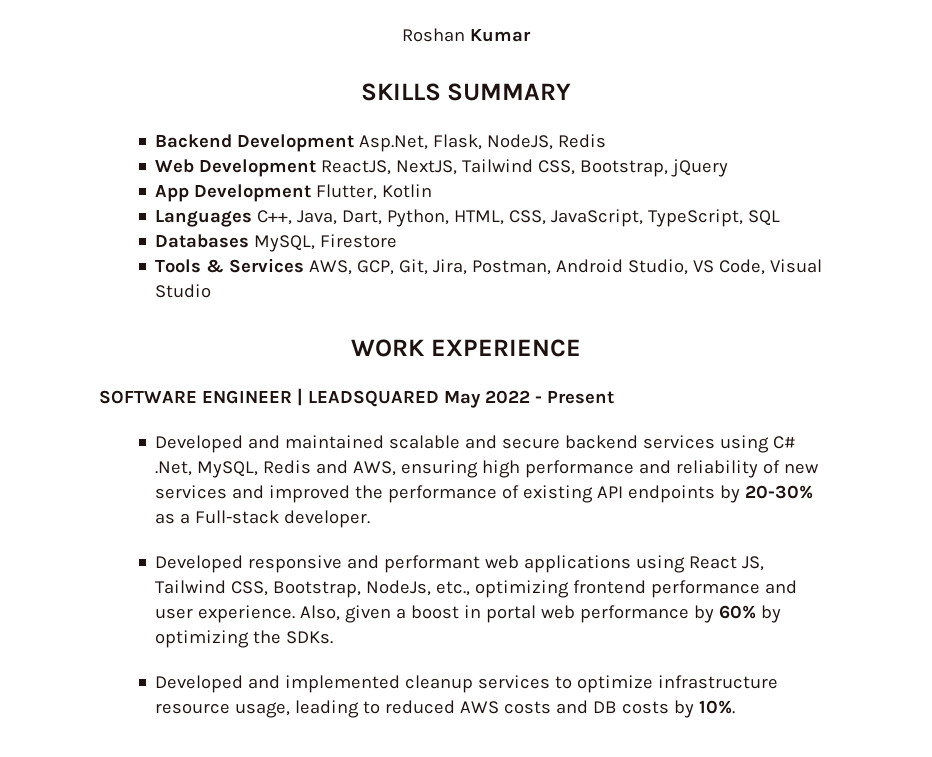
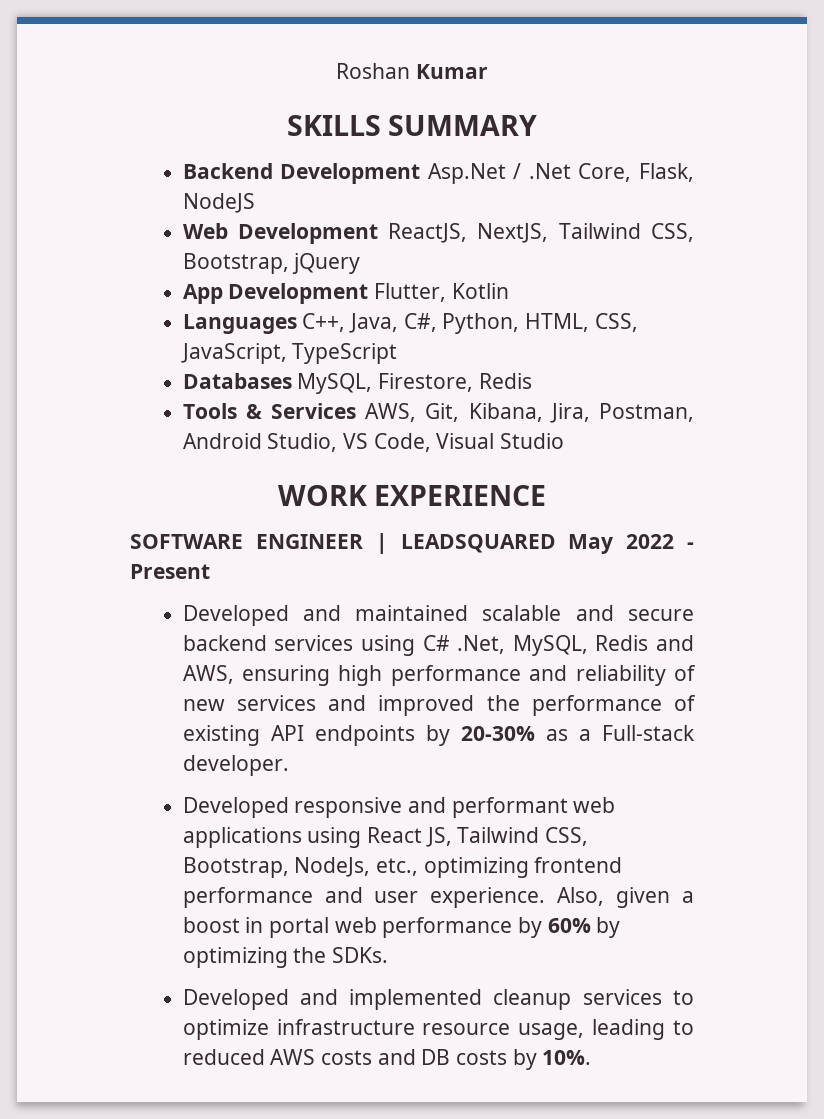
[359,134,607,152] Asp.Net, Flask, NodeJS, Redis -> [427,163,694,184] [182,193,255,213] Asp.Net / .Net Core, Flask, NodeJS
[342,210,383,225] Dart, -> [403,313,437,332] C#,
[648,209,781,227] TypeScript, SQL -> [292,343,398,364] TypeScript
[320,234,398,248] Firestore -> [378,373,532,392] Firestore, Redis
[357,259,429,275] GCP, Git, -> [425,403,543,422] Git, Kibana,

